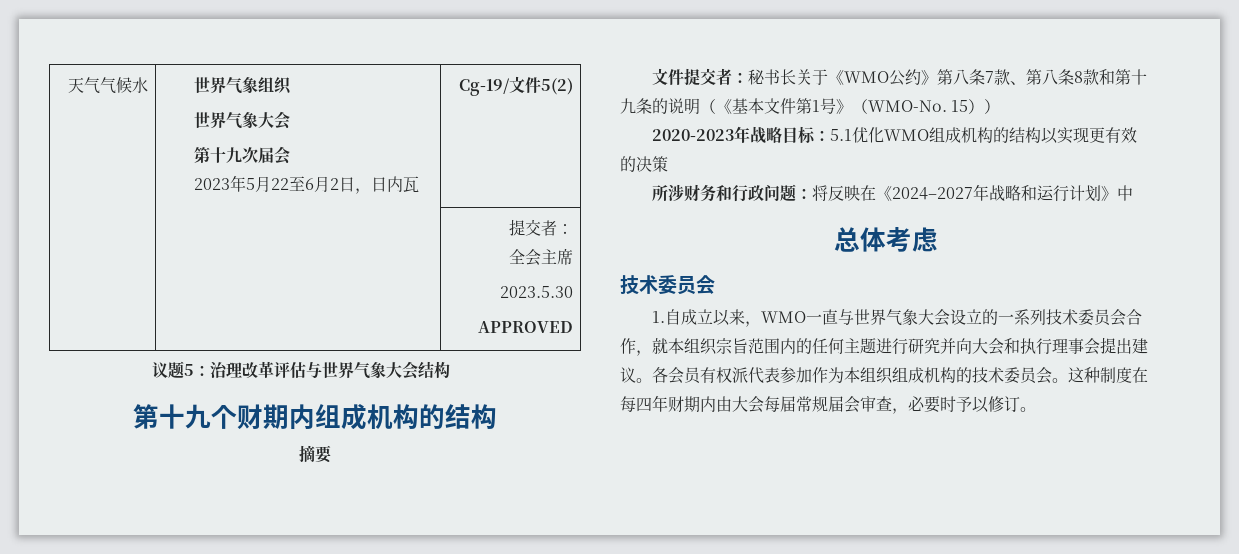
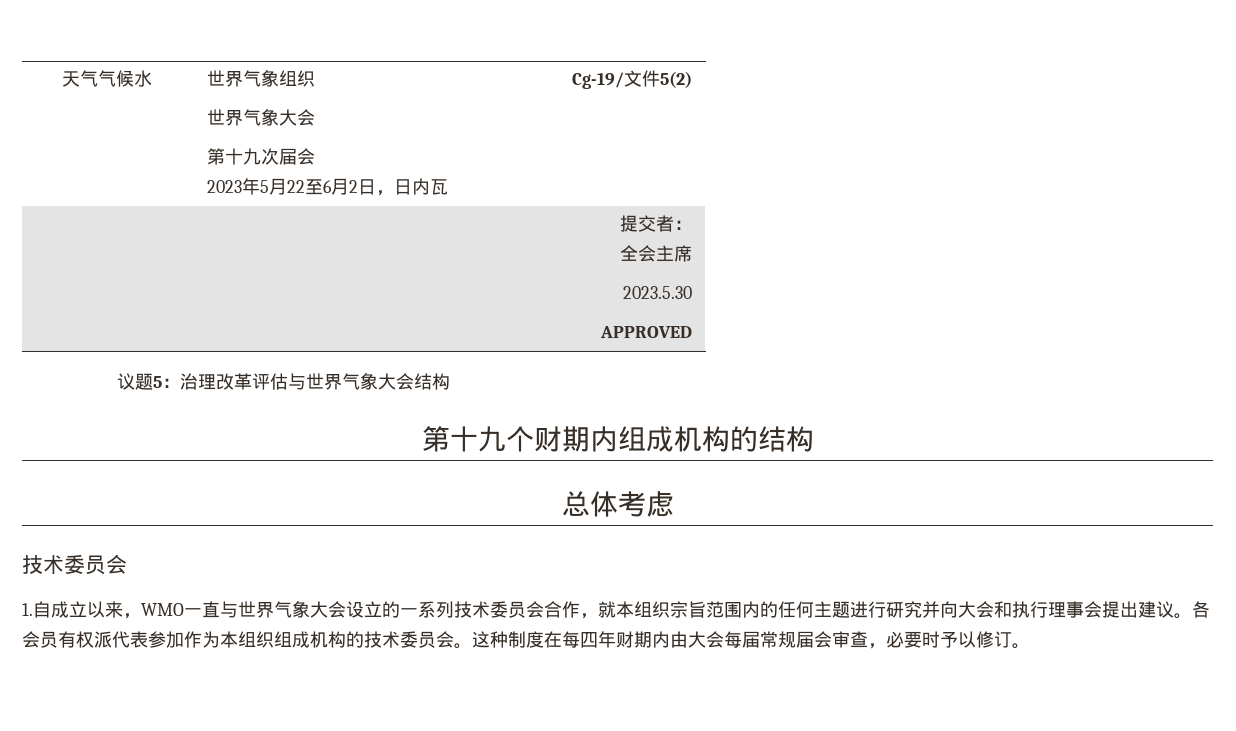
[299,445,332,463] [651,68,1147,86] [620,98,1001,115] [651,126,1137,144] [620,156,668,172] [651,184,1133,202] // 摘要 // 文件提交者：秘书长关于《WMO公约》第八条7款、第八条8款和第十九条的说明（《基本文件第1号》（WMO-No. 15）） // 2020-2023年战略目标：5.1优化WMO组成机构的结构以实现更有效的决策 // 所涉财务和行政问题：将反映在《2024–2027年战略和运行计划》中 -> (814, 439) none

